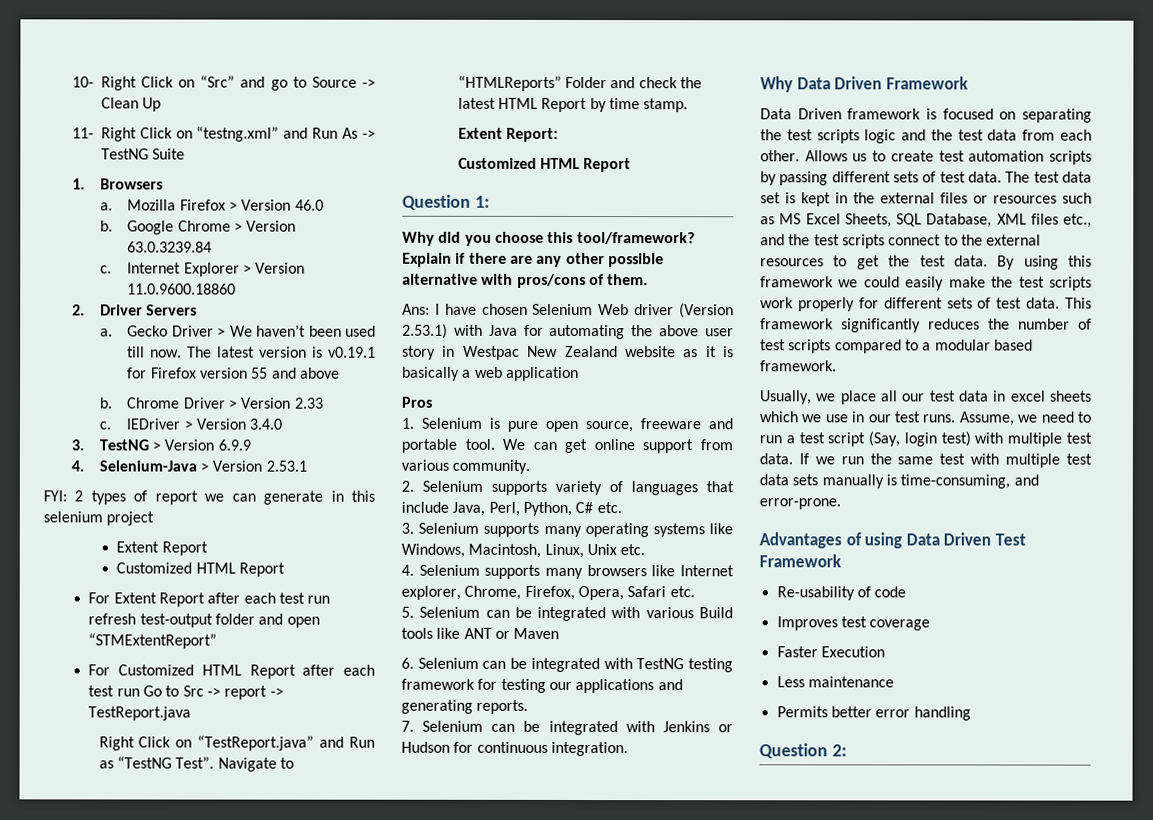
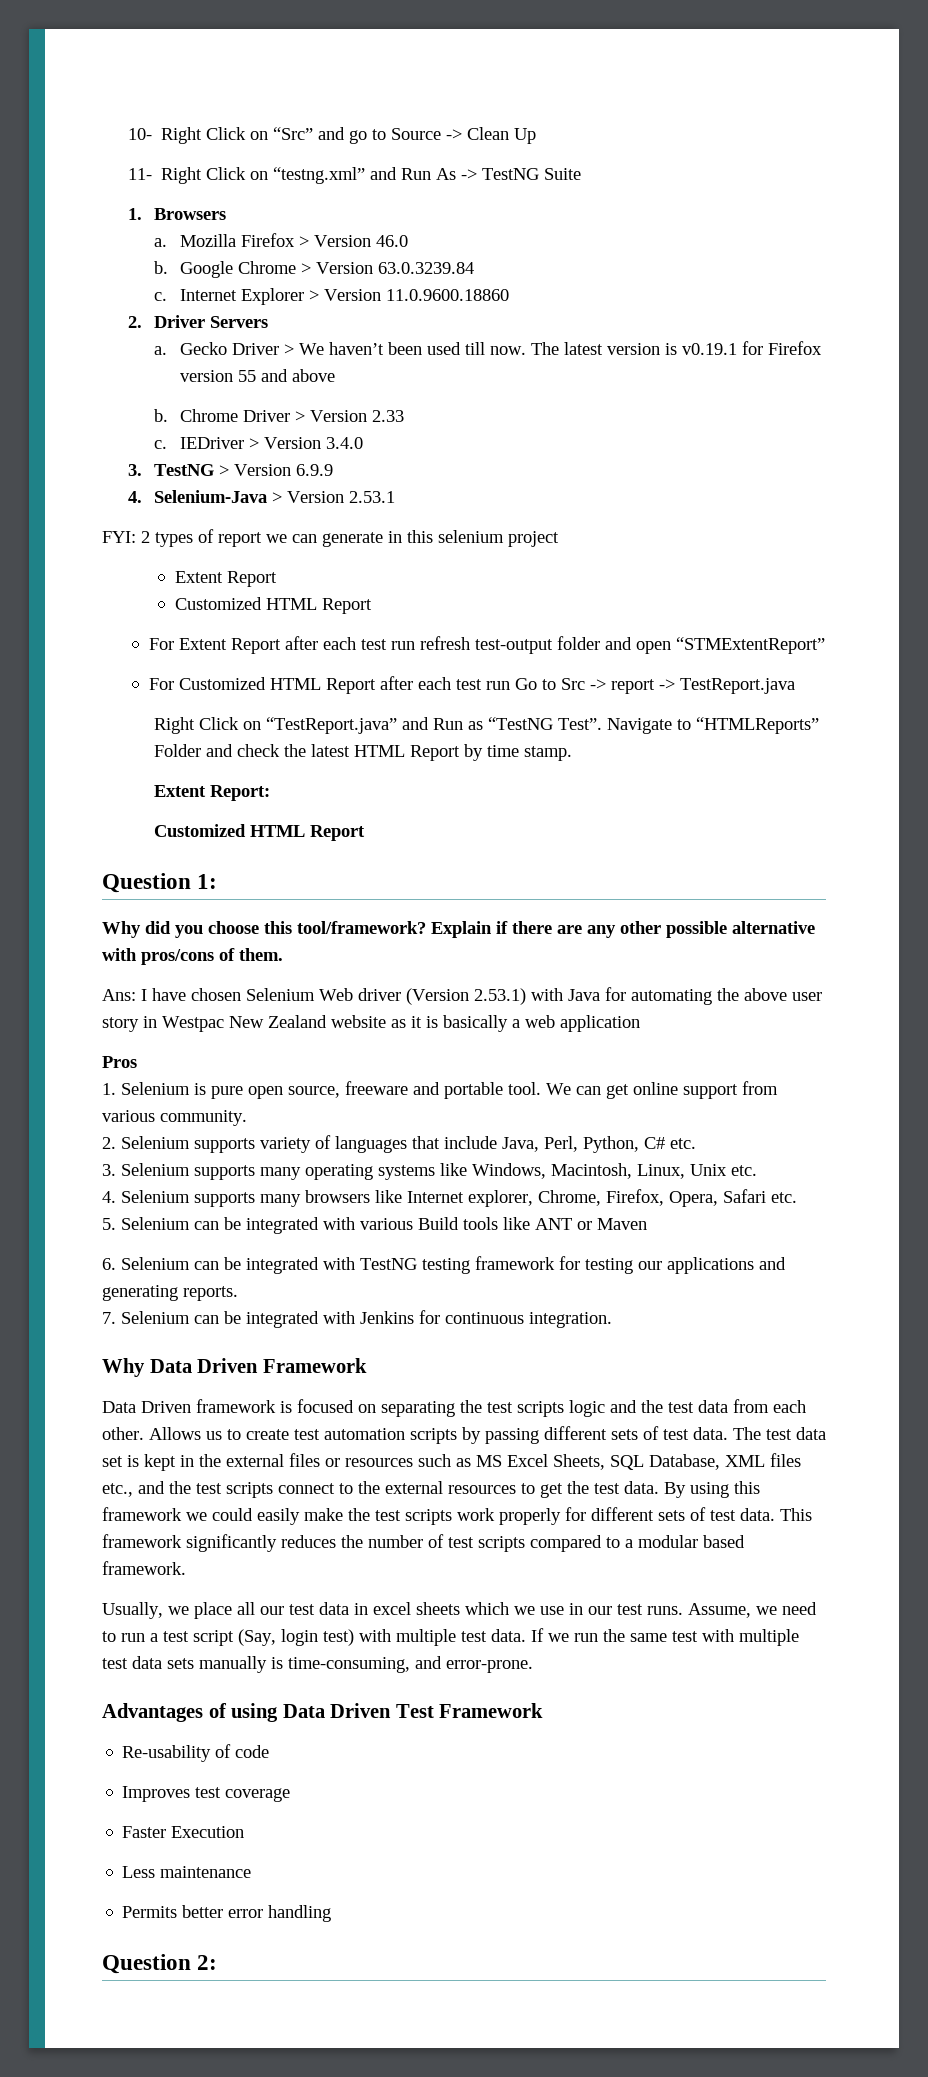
[718,724,733,733] [401,741,450,753] or Hudson -> (414, 1317) none

